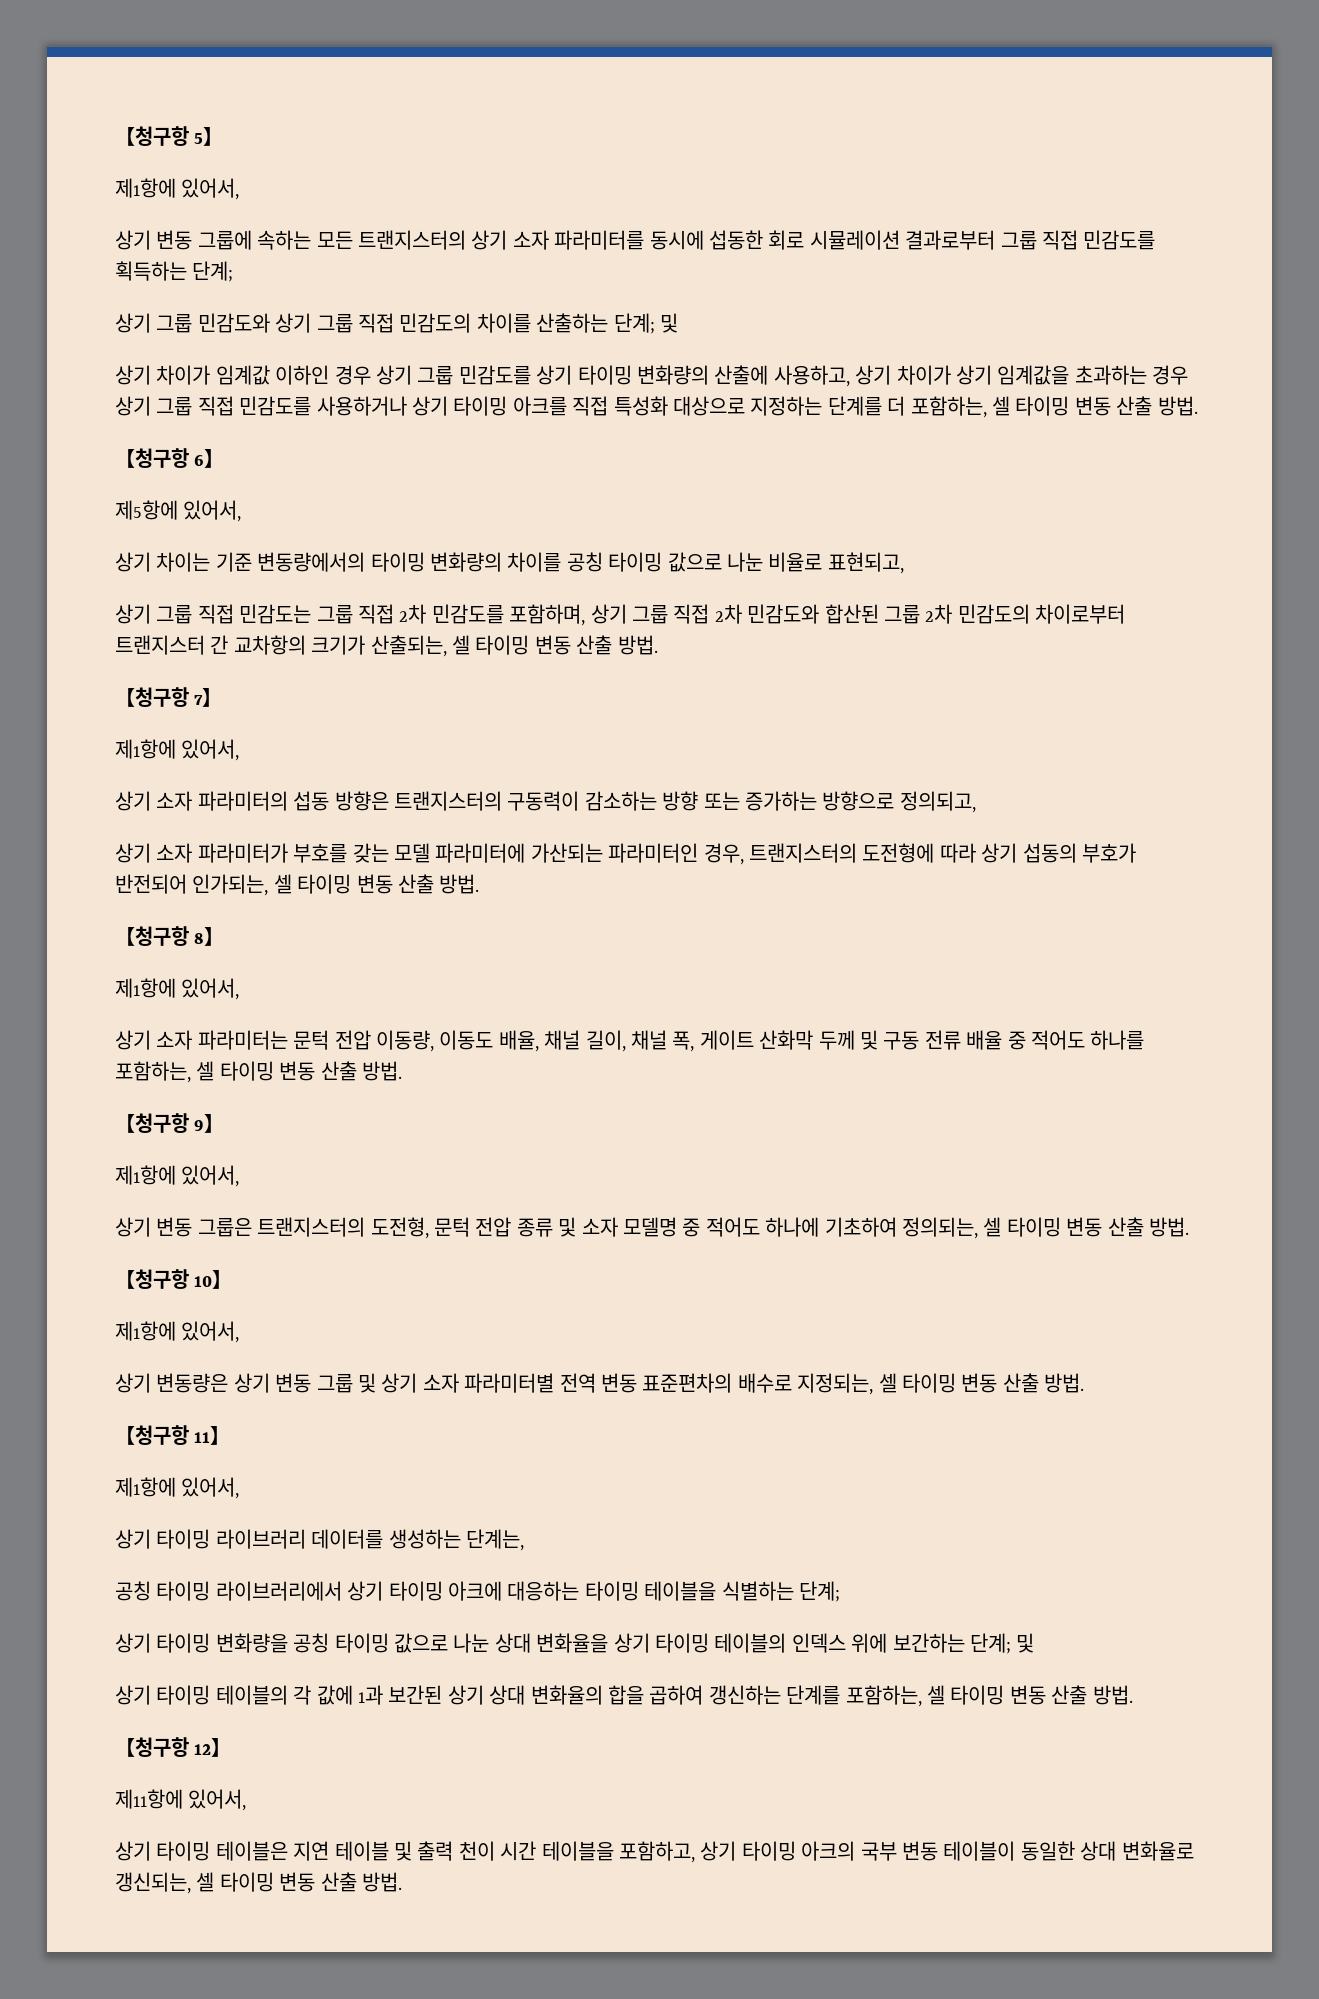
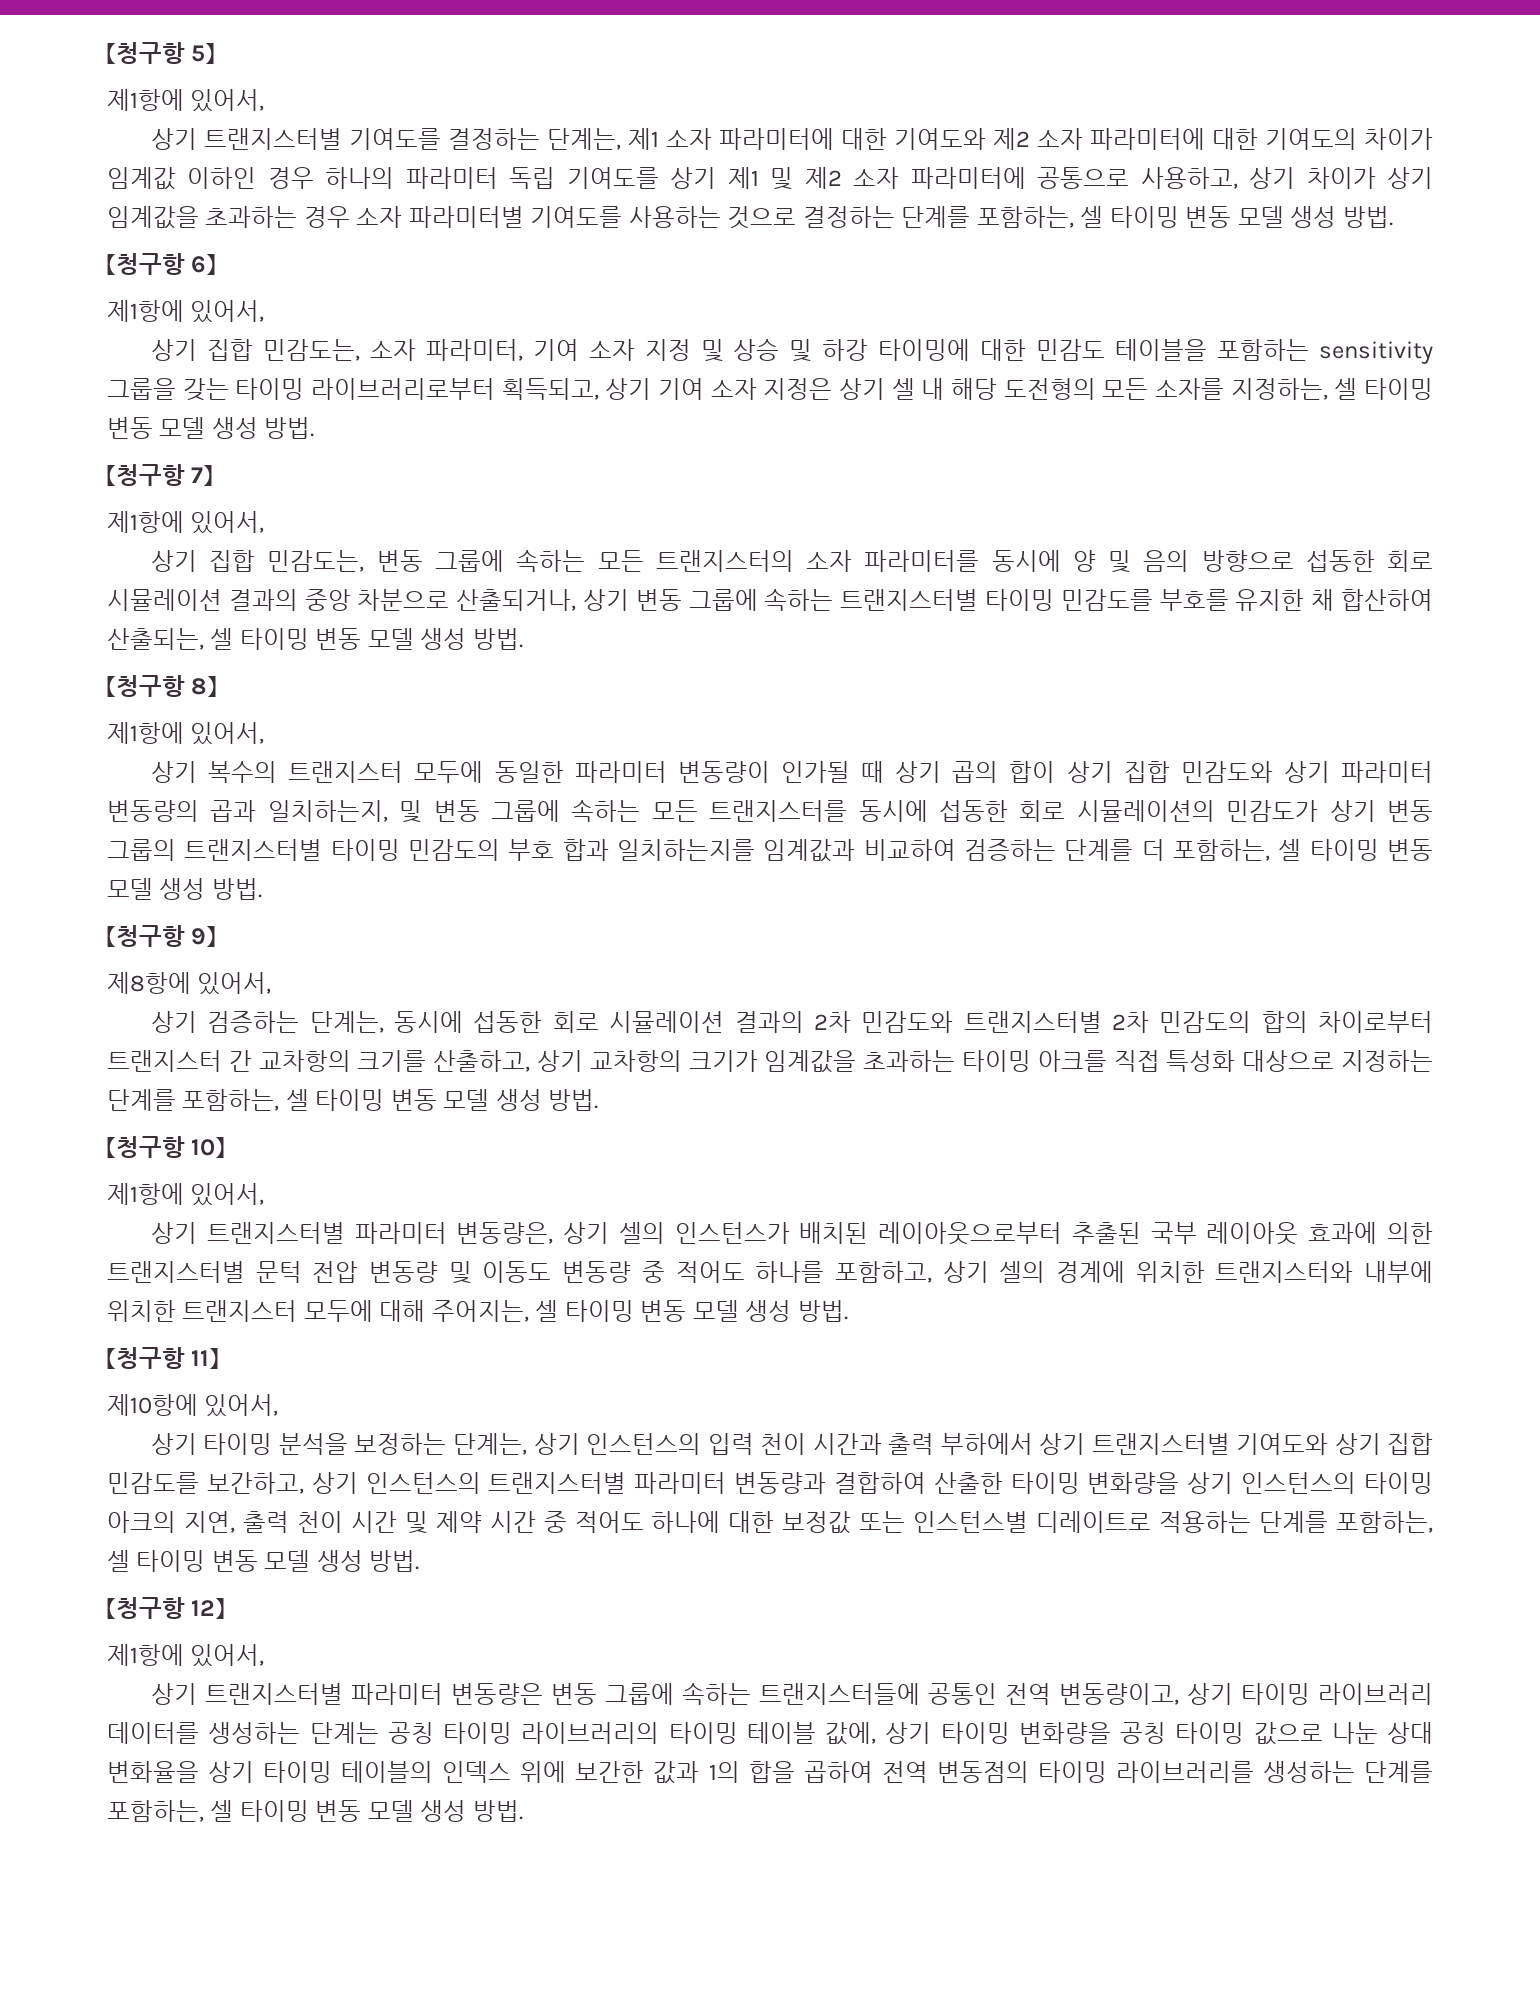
[156,230,1156,250] [115,261,234,282] [115,313,678,334] [115,365,769,385] 변동 그룹에 속하는 모든 트랜지스터의 상기 소자 파라미터를 동시에 섭동한 회로 시뮬레이션 결과로부터 그룹 직접 민감도를 획득하는 단계; // 상기 그룹 민감도와 상기 그룹 직접 민감도의 차이를 산출하는 단계; 및 // 상기 차이가 임계값 이하인 경우 상기 그룹 민감도를 상기 타이밍 변화량의 산출에 -> [203,128,1433,150] [107,167,1130,190] 트랜지스터별 기여도를 결정하는 단계는, 제1 소자 파라미터에 대한 기여도와 제2 소자 파라미터에 대한 기여도의 차이가 임계값 이하인 경우 하나의 파라미터 독립 기여도를 상기 제1 및 제2 소자 파라미터에 공통으로
[115,396,1153,418] 상기 그룹 직접 민감도를 사용하거나 상기 타이밍 아크를 직접 특성화 대상으로 지정하는 단계를 더 포함하는, 셀 타이밍 변동 산출 -> [356,206,1337,229] 소자 파라미터별 기여도를 사용하는 것으로 결정하는 단계를 포함하는, 셀 타이밍 변동 모델 생성
[115,500,242,522] [115,552,904,574] [115,604,1126,626] [115,635,613,657] 제5항에 있어서, // 상기 차이는 기준 변동량에서의 타이밍 변화량의 차이를 공칭 타이밍 값으로 나눈 비율로 표현되고, // 상기 그룹 직접 민감도는 그룹 직접 2차 민감도를 포함하며, 상기 그룹 직접 2차 민감도와 합산된 그룹 2차 민감도의 차이로부터 트랜지스터 간 교차항의 크기가 산출되는, 셀 타이밍 변동 산출 -> [107,300,265,323] [150,338,1434,364] [107,378,1433,401] [107,417,258,439] 제1항에 있어서, // 상기 집합 민감도는, 소자 파라미터, 기여 소자 지정 및 상승 및 하강 타이밍에 대한 민감도 테이블을 포함하는 sensitivity 그룹을 갖는 타이밍 라이브러리로부터 획득되고, 상기 기여 소자 지정은 상기 셀 내 해당 도전형의 모든 소자를 지정하는, 셀 타이밍 변동 모델 생성
[156,791,976,813] [115,843,1136,865] [115,874,434,896] 소자 파라미터의 섭동 방향은 트랜지스터의 구동력이 감소하는 방향 또는 증가하는 방향으로 정의되고, // 상기 소자 파라미터가 부호를 갖는 모델 파라미터에 가산되는 파라미터인 경우, 트랜지스터의 도전형에 따라 상기 섭동의 부호가 반전되어 인가되는, 셀 타이밍 변동 산출 -> [209,549,1433,573] [107,588,1433,611] [107,628,467,650] 집합 민감도는, 변동 그룹에 속하는 모든 트랜지스터의 소자 파라미터를 동시에 양 및 음의 방향으로 섭동한 회로 시뮬레이션 결과의 중앙 차분으로 산출되거나, 상기 변동 그룹에 속하는 트랜지스터별 타이밍 민감도를 부호를 유지한 채 합산하여 산출되는, 셀 타이밍 변동 모델 생성
[156,1030,1145,1052] [115,1061,357,1083] 소자 파라미터는 문턱 전압 이동량, 이동도 배율, 채널 길이, 채널 폭, 게이트 산화막 두께 및 구동 전류 배율 중 적어도 하나를 포함하는, 셀 타이밍 변동 산출 -> [208,761,1434,783] [107,799,1433,823] [107,839,1433,862] [107,878,206,900] 복수의 트랜지스터 모두에 동일한 파라미터 변동량이 인가될 때 상기 곱의 합이 상기 집합 민감도와 상기 파라미터 변동량의 곱과 일치하는지, 및 변동 그룹에 속하는 모든 트랜지스터를 동시에 섭동한 회로 시뮬레이션의 민감도가 상기 변동 그룹의 트랜지스터별 타이밍 민감도의 부호 합과 일치하는지를 임계값과 비교하여 검증하는 단계를 더 포함하는, 셀 타이밍 변동 모델 생성
[115,1165,240,1187] [115,1217,1144,1239] 제1항에 있어서, // 상기 변동 그룹은 트랜지스터의 도전형, 문턱 전압 종류 및 소자 모델명 중 적어도 하나에 기초하여 정의되는, 셀 타이밍 변동 산출 -> [107,972,272,995] [150,1011,1433,1033] [107,1050,1433,1073] [107,1089,542,1111] 제8항에 있어서, // 상기 검증하는 단계는, 동시에 섭동한 회로 시뮬레이션 결과의 2차 민감도와 트랜지스터별 2차 민감도의 합의 차이로부터 트랜지스터 간 교차항의 크기를 산출하고, 상기 교차항의 크기가 임계값을 초과하는 타이밍 아크를 직접 특성화 대상으로 지정하는 단계를 포함하는, 셀 타이밍 변동 모델 생성
[156,1373,1039,1395] 변동량은 상기 변동 그룹 및 상기 소자 파라미터별 전역 변동 표준편차의 배수로 지정되는, 셀 타이밍 변동 산출 -> [206,1222,1434,1245] [107,1261,1433,1284] [107,1300,792,1322] 트랜지스터별 파라미터 변동량은, 상기 셀의 인스턴스가 배치된 레이아웃으로부터 추출된 국부 레이아웃 효과에 의한 트랜지스터별 문턱 전압 변동량 및 이동도 변동량 중 적어도 하나를 포함하고, 상기 셀의 경계에 위치한 트랜지스터와 내부에 위치한 트랜지스터 모두에 대해 주어지는, 셀 타이밍 변동 모델 생성
[115,1477,240,1499] 제1항에 있어서, // -> [107,1394,279,1417] [150,1433,1434,1455] [107,1472,1433,1494] [107,1511,1433,1534] [107,1550,420,1572] [107,1597,225,1619] [107,1644,265,1667] [150,1682,1179,1705] 제10항에 있어서, // 상기 타이밍 분석을 보정하는 단계는, 상기 인스턴스의 입력 천이 시간과 출력 부하에서 상기 트랜지스터별 기여도와 상기 집합 민감도를 보간하고, 상기 인스턴스의 트랜지스터별 파라미터 변동량과 결합하여 산출한 타이밍 변화량을 상기 인스턴스의 타이밍 아크의 지연, 출력 천이 시간 및 제약 시간 중 적어도 하나에 대한 보정값 또는 인스턴스별 디레이트로 적용하는 단계를 포함하는, 셀 타이밍 변동 모델 생성 방법. // 【청구항 12】 // 제1항에 있어서, // 상기 트랜지스터별 파라미터 변동량은 변동 그룹에 속하는 트랜지스터들에 공통인 전역 변동량이고,
[466,1529,524,1551] [115,1581,840,1602] 단계는, // 공칭 타이밍 라이브러리에서 상기 타이밍 아크에 대응하는 타이밍 테이블을 식별하는 단계; // -> [309,1722,876,1745] 단계는 공칭 타이밍 라이브러리의 타이밍 테이블 값에,
[892,1633,1035,1654] [115,1685,1133,1707] [115,1737,232,1757] [115,1789,247,1811] [115,1841,1194,1863] [115,1872,402,1894] 보간하는 단계; 및 // 상기 타이밍 테이블의 각 값에 1과 보간된 상기 상대 변화율의 합을 곱하여 갱신하는 단계를 포함하는, 셀 타이밍 변동 산출 방법. // 【청구항 12】 // 제11항에 있어서, // 상기 타이밍 테이블은 지연 테이블 및 출력 천이 시간 테이블을 포함하고, 상기 타이밍 아크의 국부 변동 테이블이 동일한 상대 변화율로 갱신되는, 셀 타이밍 변동 산출 방법. -> [575,1761,1433,1784] [107,1800,523,1822] 보간한 값과 1의 합을 곱하여 전역 변동점의 타이밍 라이브러리를 생성하는 단계를 포함하는, 셀 타이밍 변동 모델 생성 방법.

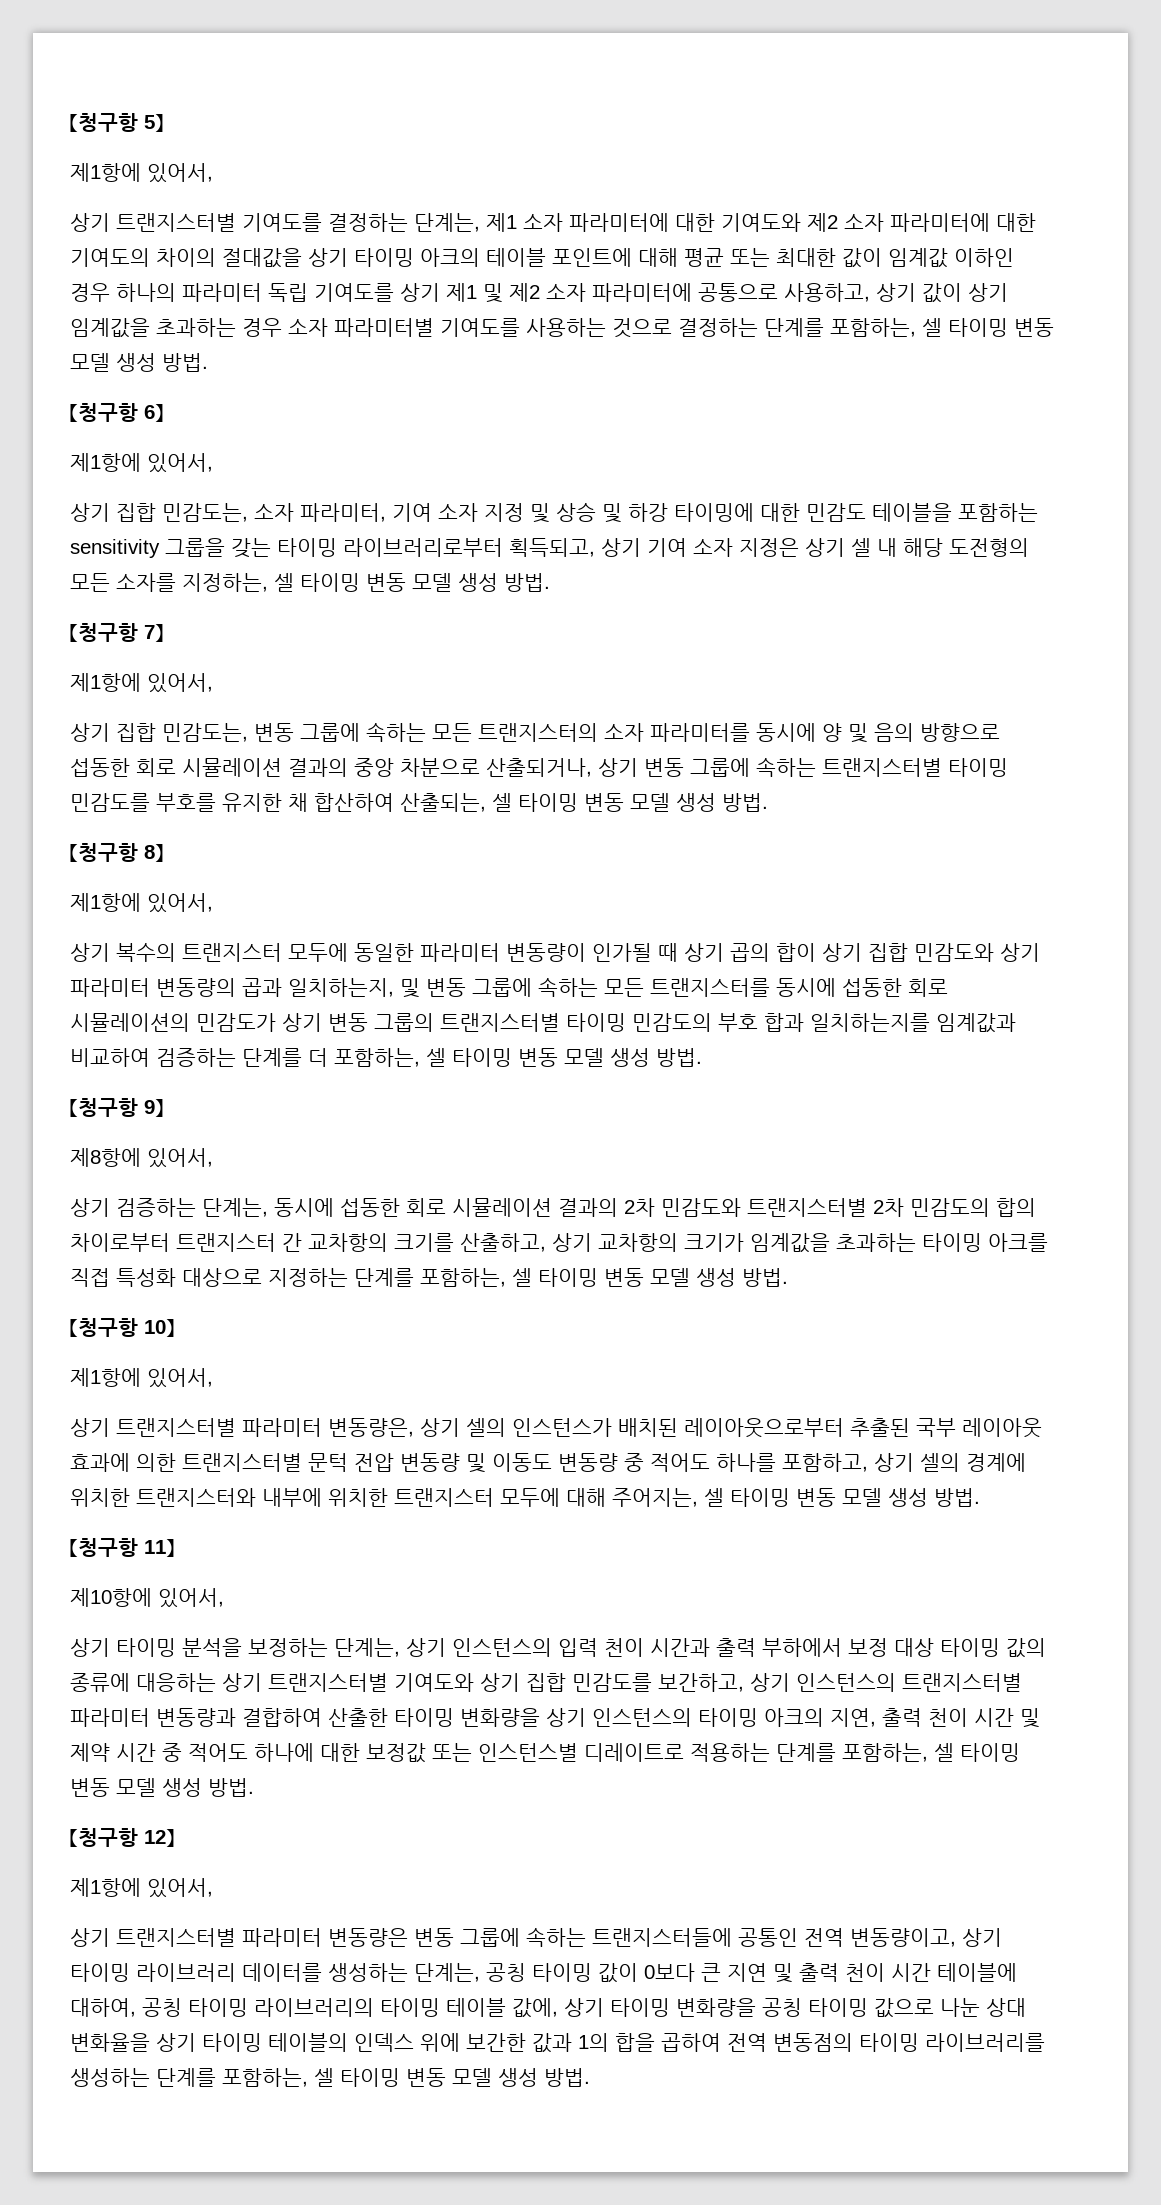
[1363,128,1433,150] 차이가 -> [156,248,882,268] 차이의 절대값을 상기 타이밍 아크의 테이블 포인트에 대해 평균 또는 최대한 값이
[1306,167,1376,189] 차이가 -> [922,283,962,303] 값이
(1033, 1444) none -> [848,1638,1046,1658] [70,1673,216,1692] 보정 대상 타이밍 값의 종류에 대응하는
[309,1722,379,1744] 단계는 -> [414,1963,1017,1983] [70,1998,136,2017] 단계는, 공칭 타이밍 값이 0보다 큰 지연 및 출력 천이 시간 테이블에 대하여,

